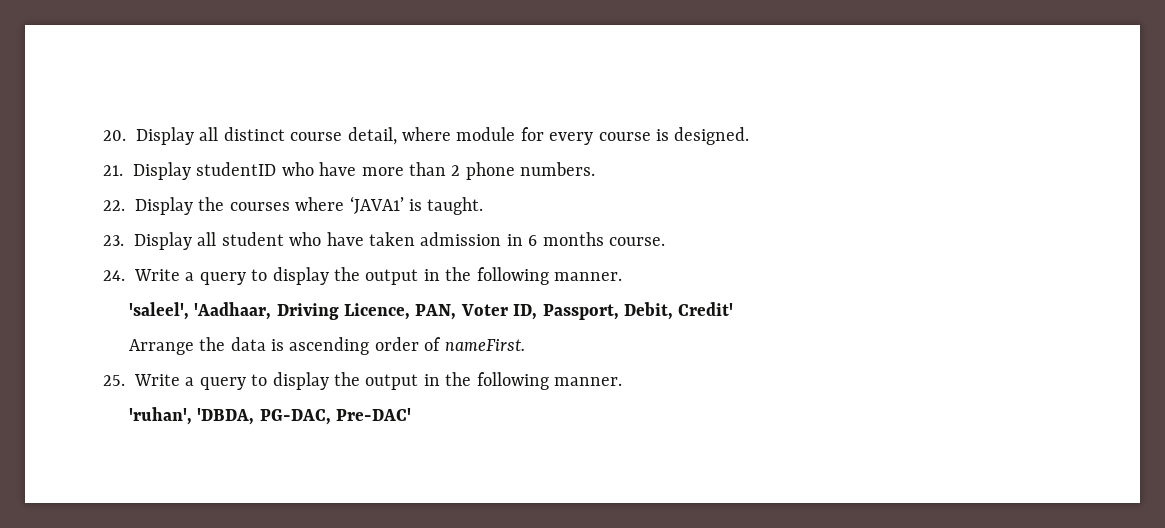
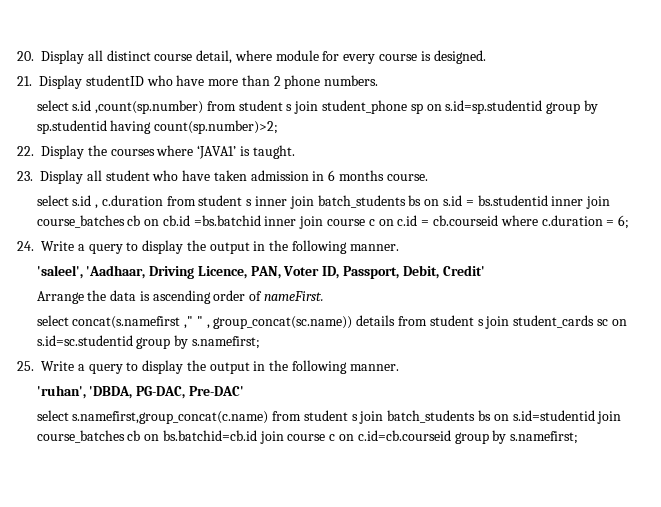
(596, 169) none -> [36,100,598,114] [36,120,279,134] // select s.id ,count(sp.number) from student s join student_phone sp on s.id=sp.studentid group by sp.studentid having count(sp.number)>2;
(665, 241) none -> [36,195,611,209] [36,215,630,229] // select s.id , c.duration from student s inner join batch_students bs on s.id = bs.studentid inner join course_batches cb on cb.id =bs.batchid inner join course c on c.id = cb.courseid where c.duration = 6;
(525, 345) none -> [36,315,627,329] [36,335,260,349] // select concat(s.namefirst ," " , group_concat(sc.name)) details from student s join student_cards sc on s.id=sc.studentid group by s.namefirst;
(412, 414) none -> [36,410,622,424] [36,430,579,444] // select s.namefirst,group_concat(c.name) from student s join batch_students bs on s.id=studentid join course_batches cb on bs.batchid=cb.id join course c on c.id=cb.courseid group by s.namefirst;

